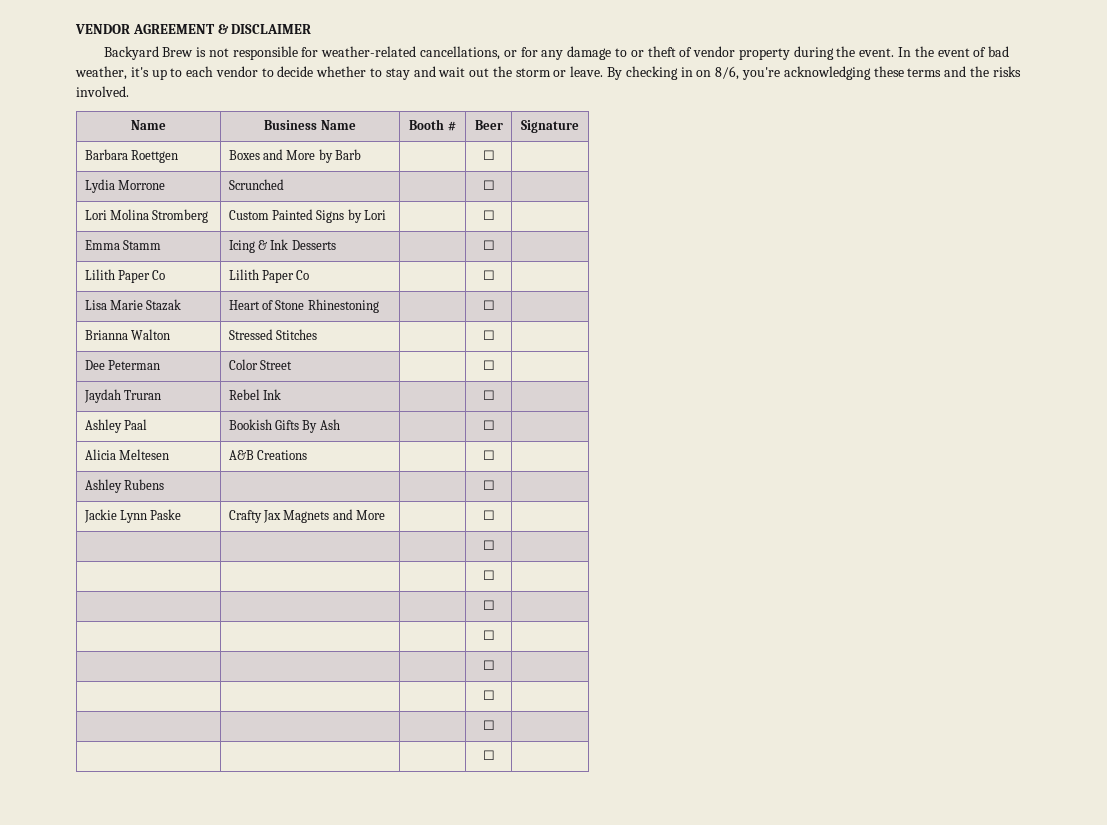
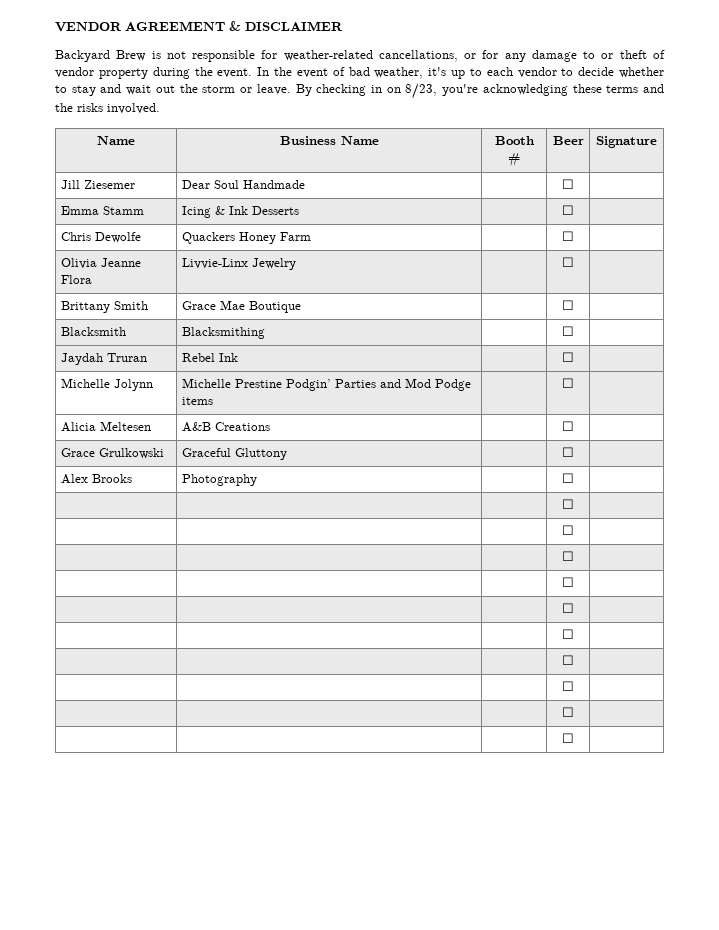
[715,66,740,80] 8/6, -> [405,83,438,99] 8/23,
[84,149,179,163] [228,149,362,163] [482,150,495,160] [84,179,166,193] [228,179,284,190] [482,180,495,190] [84,209,209,223] [228,209,387,223] Barbara Roettgen | Boxes and More by Barb | | ☐ | // Lydia Morrone | Scrunched | | ☐ | // Lori Molina Stromberg | Custom Painted Signs by Lori -> [60,180,135,189] [181,180,305,189] Jill Ziesemer | Dear Soul Handmade
[84,269,166,283] [228,269,310,283] [482,270,495,280] [84,299,182,311] [228,299,379,313] [482,300,495,310] [84,329,171,340] [228,329,318,340] [482,330,495,340] [84,360,161,370] [228,359,293,370] Lilith Paper Co | Lilith Paper Co | | ☐ | // Lisa Marie Stazak | Heart of Stone Rhinestoning | | ☐ | // Brianna Walton | Stressed Stitches | | ☐ | // Dee Peterman | Color Street -> [60,232,141,243] [181,232,311,244] [562,231,574,241] [60,258,141,269] [60,275,92,284] [181,258,296,270] [562,257,574,267] [60,301,148,313] [181,300,301,313] [562,300,574,310] [60,327,126,336] [181,327,265,339] Chris Dewolfe | Quackers Honey Farm | | ☐ | // Olivia Jeanne Flora | Livvie-Linx Jewelry | | ☐ | // Brittany Smith | Grace Mae Boutique | | ☐ | // Blacksmith | Blacksmithing
[84,419,148,433] [228,419,340,433] Ashley Paal | Bookish Gifts By Ash -> [60,378,153,391] [181,378,471,391] [181,397,213,405] Michelle Jolynn | Michelle Prestine Podgin’ Parties and Mod Podge items
[84,479,165,493] [482,480,495,490] [83,509,182,523] [228,509,386,523] [482,510,495,520] [482,540,495,550] [482,570,495,580] [482,600,495,610] [482,630,495,640] [482,660,495,670] [482,690,495,700] [482,720,495,730] [482,750,495,760] Ashley Rubens | | | ☐ | // Jackie Lynn Paske | Crafty Jax Magnets and More | | ☐ | // | | | ☐ | // | | | ☐ | // | | | ☐ | // | | | ☐ | // | | | ☐ | // | | | ☐ | // | | | ☐ | // | | | ☐ | -> [60,448,164,459] [181,448,287,460] [562,447,574,457] [60,474,132,484] [181,474,257,486] [562,473,574,483] [562,499,574,509] [562,525,574,535] [562,551,574,561] [562,577,574,587] [562,603,574,613] [562,629,574,639] [562,655,574,665] [562,681,574,691] [562,707,574,717] [562,733,574,743] Grace Grulkowski | Graceful Gluttony | | ☐ | // Alex Brooks | Photography | | ☐ | // | | | ☐ | // | | | ☐ | // | | | ☐ | // | | | ☐ | // | | | ☐ | // | | | ☐ | // | | | ☐ | // | | | ☐ | // | | | ☐ | // | | | ☐ |

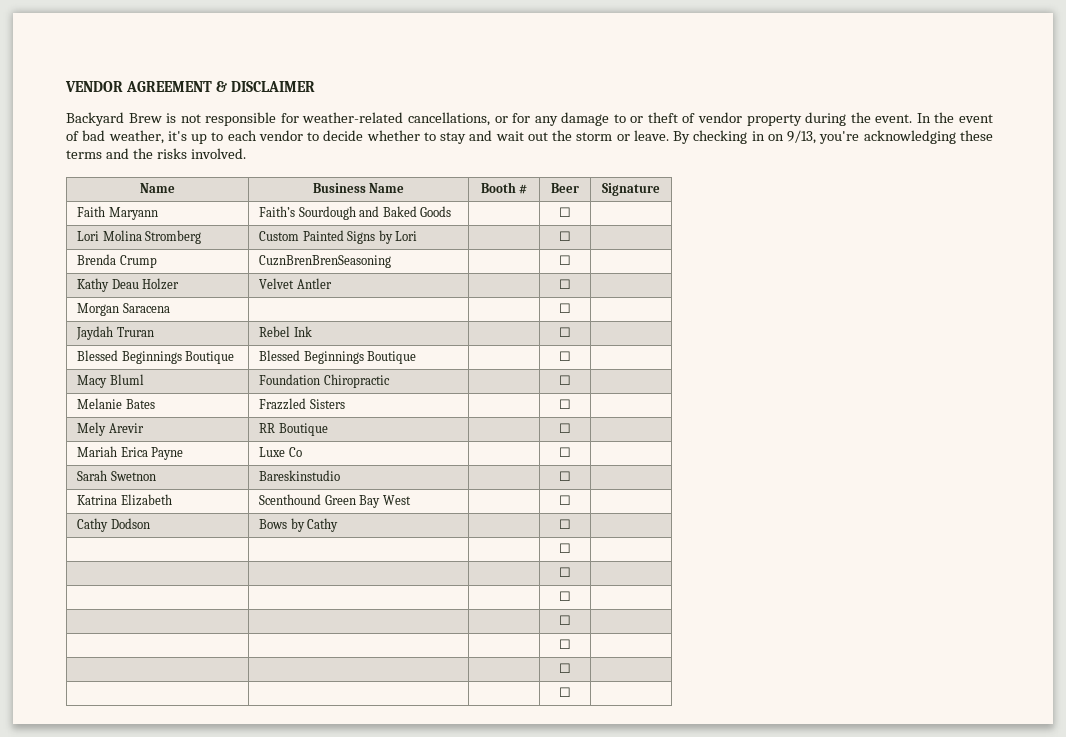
[405,83,438,99] 8/23, -> [787,130,817,144] 9/13,
[60,180,135,189] [181,180,305,189] [562,179,574,189] [60,206,144,215] [181,206,299,218] [562,205,574,215] [60,232,141,243] [181,232,311,244] [562,231,574,241] [60,258,141,269] [60,275,92,284] [181,258,296,270] [562,257,574,267] [60,301,148,313] [181,300,301,313] [562,300,574,310] [60,327,126,336] [181,327,265,339] Jill Ziesemer | Dear Soul Handmade | | ☐ | // Emma Stamm | Icing & Ink Desserts | | ☐ | // Chris Dewolfe | Quackers Honey Farm | | ☐ | // Olivia Jeanne Flora | Livvie-Linx Jewelry | | ☐ | // Brittany Smith | Grace Mae Boutique | | ☐ | // Blacksmith | Blacksmithing -> [77,206,158,220] [259,206,452,220] [559,207,571,217] [77,230,202,244] [259,230,418,244] [559,231,571,241] [77,254,157,268] [259,255,392,268] [559,255,571,265] [77,278,180,292] [259,278,332,289] [559,279,571,289] [77,303,170,316] Faith Maryann | Faith’s Sourdough and Baked Goods | | ☐ | // Lori Molina Stromberg | Custom Painted Signs by Lori | | ☐ | // Brenda Crump | CuznBrenBrenSeasoning | | ☐ | // Kathy Deau Holzer | Velvet Antler | | ☐ | // Morgan Saracena |
[60,378,153,391] [181,378,471,391] [181,397,213,405] [562,378,574,388] [60,421,151,432] [181,422,270,432] [562,421,574,431] [60,448,164,459] [181,448,287,460] [562,447,574,457] [60,474,132,484] [181,474,257,486] [562,473,574,483] [562,499,574,509] [562,525,574,535] [562,551,574,561] [562,577,574,587] [562,603,574,613] [562,629,574,639] [562,655,574,665] [562,681,574,691] [562,707,574,717] [562,733,574,743] Michelle Jolynn | Michelle Prestine Podgin’ Parties and Mod Podge items | | ☐ | // Alicia Meltesen | A&B Creations | | ☐ | // Grace Grulkowski | Graceful Gluttony | | ☐ | // Alex Brooks | Photography | | ☐ | // | | | ☐ | // | | | ☐ | // | | | ☐ | // | | | ☐ | // | | | ☐ | // | | | ☐ | // | | | ☐ | // | | | ☐ | // | | | ☐ | // | | | ☐ | -> [77,350,235,364] [259,350,417,364] [559,351,571,361] [77,374,144,388] [259,374,390,388] [559,375,571,385] [77,398,155,409] [259,398,345,410] [559,399,571,409] [77,422,144,436] [259,423,328,436] [559,423,571,433] [77,446,184,460] [259,447,302,457] [559,447,571,457] [77,470,156,481] [259,470,341,481] [559,471,571,481] [77,494,172,506] [259,494,411,508] [559,495,571,505] [77,518,150,532] [259,518,339,532] [559,519,571,529] [559,543,571,553] [559,567,571,577] [559,591,571,601] [559,615,571,625] [559,639,571,649] [559,663,571,673] [559,687,571,697] Blessed Beginnings Boutique | Blessed Beginnings Boutique | | ☐ | // Macy Bluml | Foundation Chiropractic | | ☐ | // Melanie Bates | Frazzled Sisters | | ☐ | // Mely Arevir | RR Boutique | | ☐ | // Mariah Erica Payne | Luxe Co | | ☐ | // Sarah Swetnon | Bareskinstudio | | ☐ | // Katrina Elizabeth | Scenthound Green Bay West | | ☐ | // Cathy Dodson | Bows by Cathy | | ☐ | // | | | ☐ | // | | | ☐ | // | | | ☐ | // | | | ☐ | // | | | ☐ | // | | | ☐ | // | | | ☐ |

